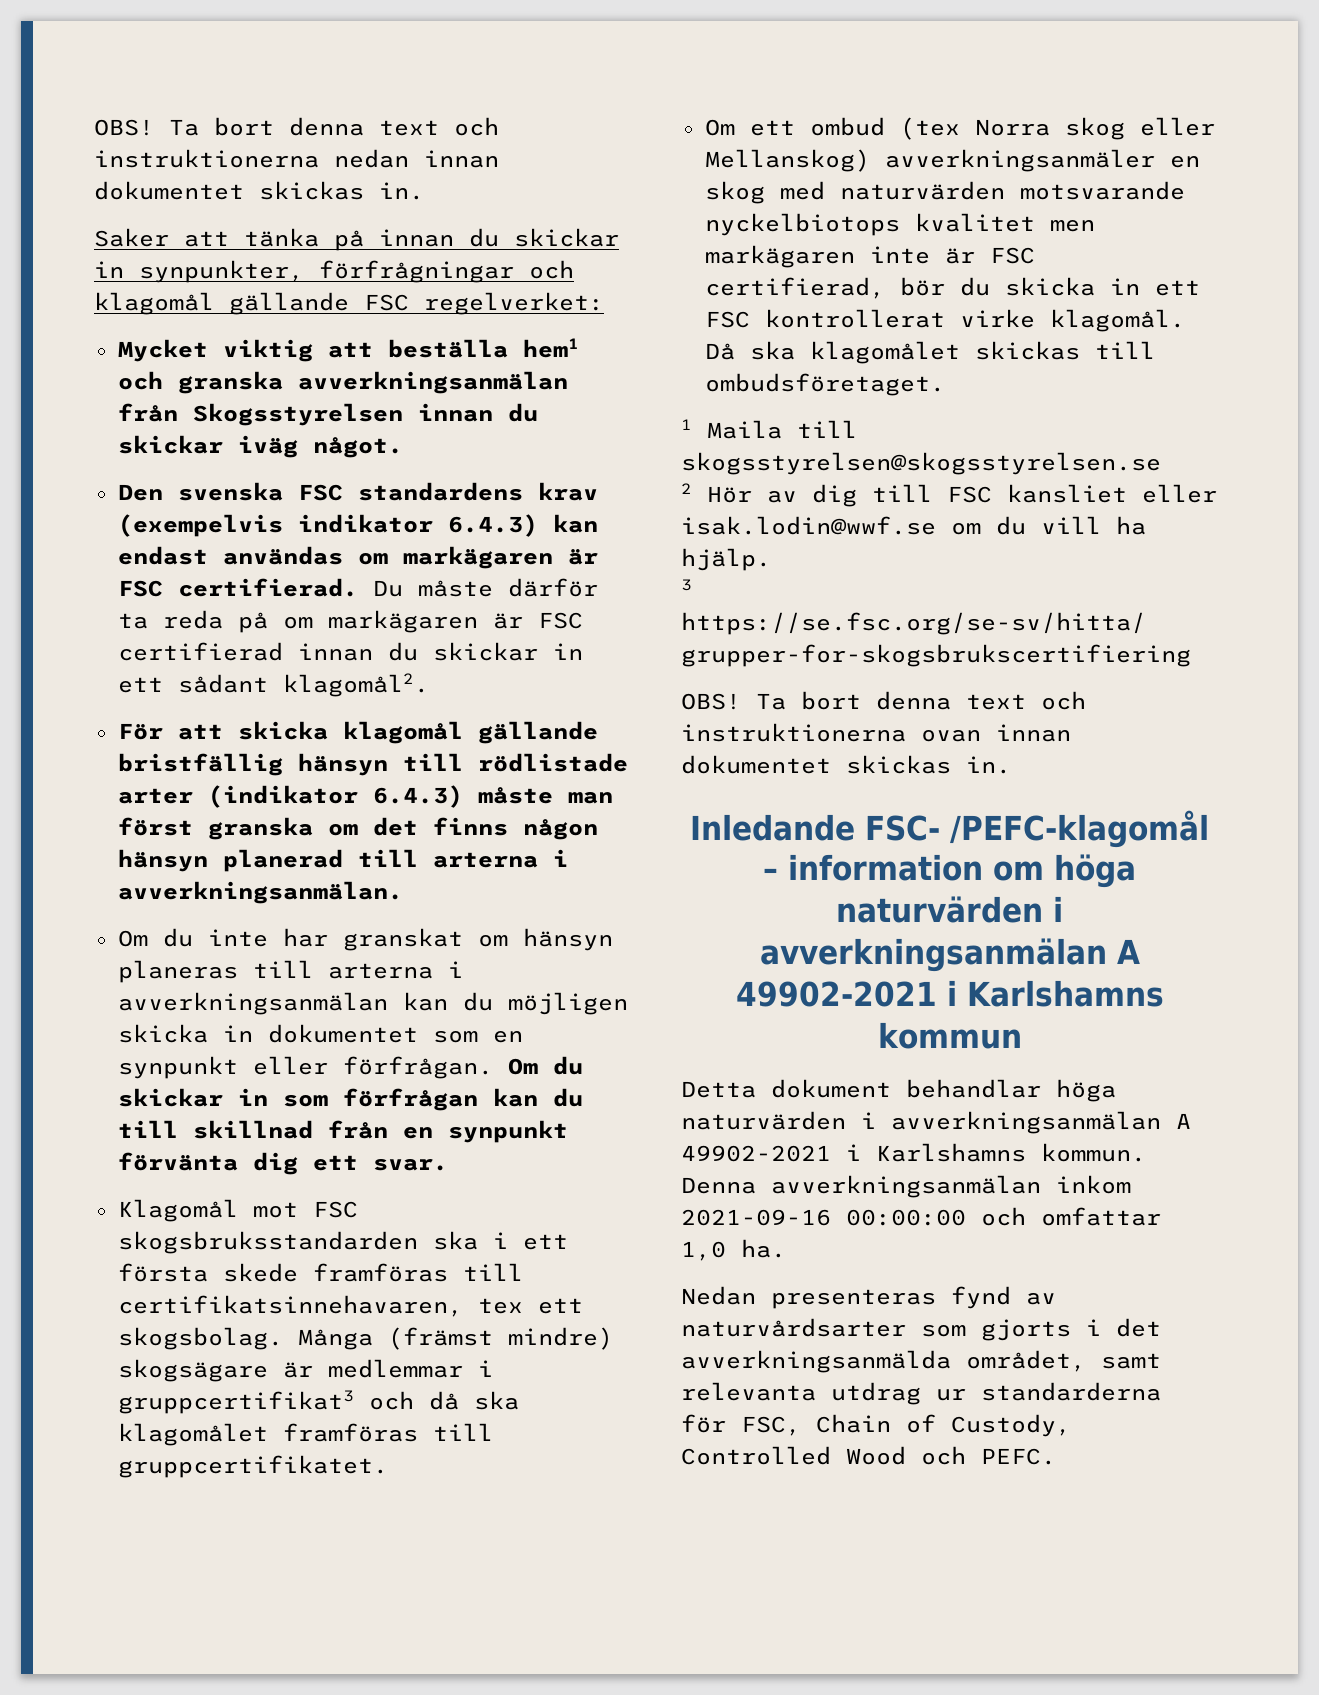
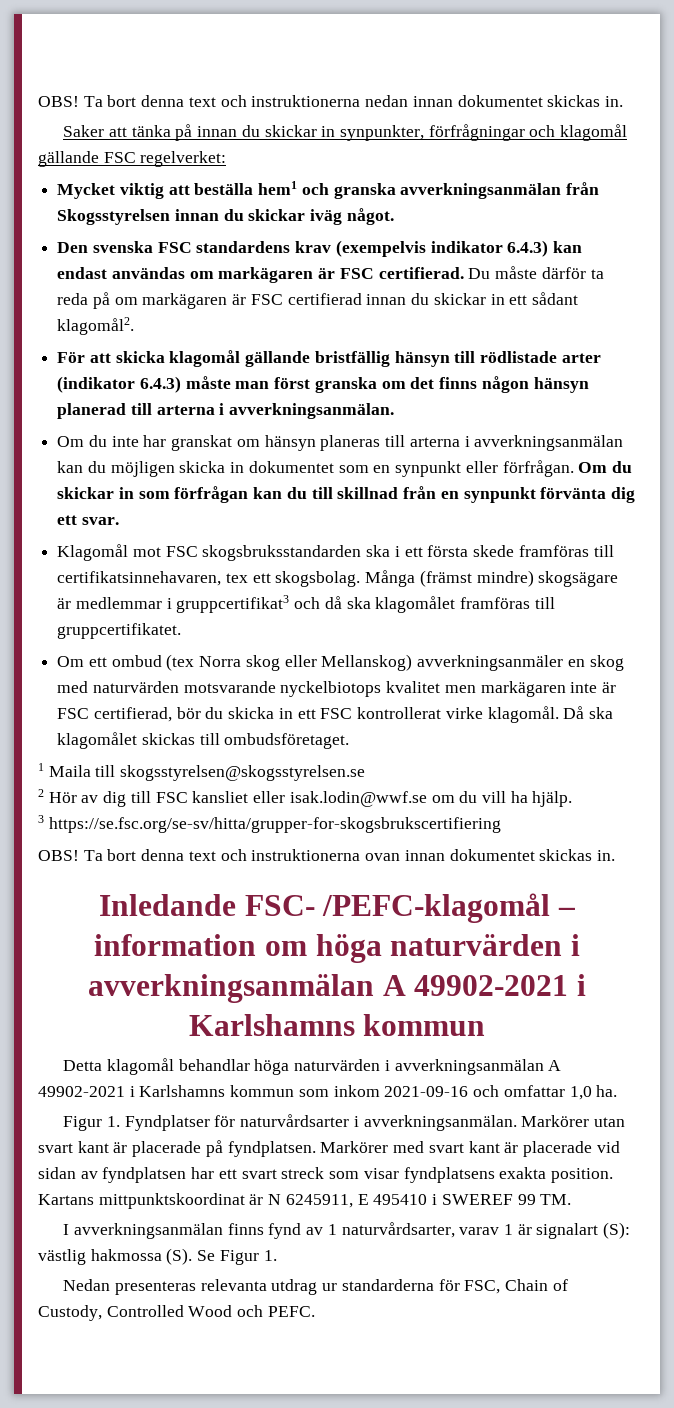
[771,1079,891,1098] dokument -> [106,1058,174,1075] klagomål
[1041,1143,1146,1162] [681,1175,1041,1198] kommun. Denna avverkningsanmälan -> [230,1085,329,1097] kommun som
[846,1209,966,1226] 00:00:00 -> (469, 1091) none
[681,1286,1056,1309] [681,1318,1161,1341] [681,1350,1161,1373] Nedan presenteras fynd av naturvårdsarter som gjorts i det avverkningsanmälda området, samt -> [63,1114,625,1131] [38,1140,620,1157] [38,1167,613,1183] [38,1193,572,1209] [63,1222,631,1239] [38,1248,277,1265] [63,1279,196,1295] Figur 1. Fyndplatser för naturvårdsarter i avverkningsanmälan. Markörer utan svart kant är placerade på fyndplatsen. Markörer med svart kant är placerade vid sidan av fyndplatsen har ett svart streck som visar fyndplatsens exakta position. Kartans mittpunktskoordinat är N 6245911, E 495410 i SWEREF 99 TM. // I avverkningsanmälan finns fynd av 1 naturvårdsarter, varav 1 är signalart (S): västlig hakmossa (S). Se Figur 1. // Nedan presenteras

